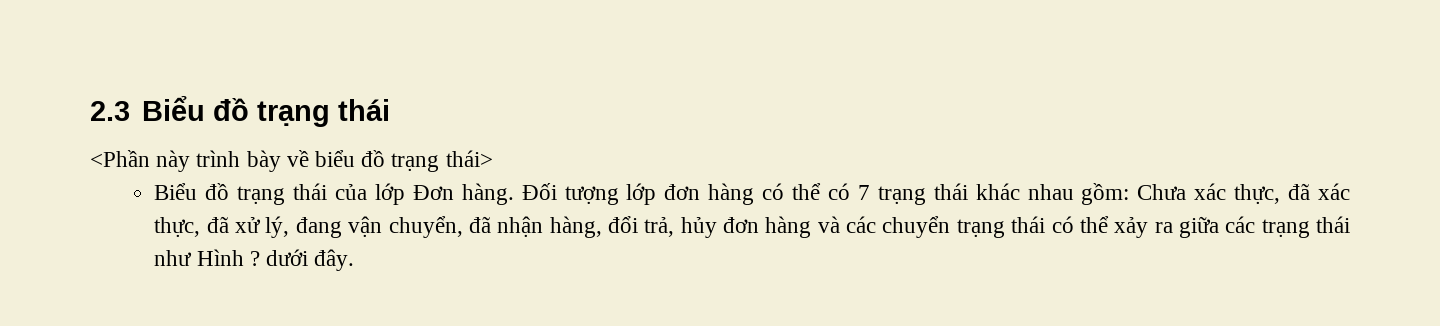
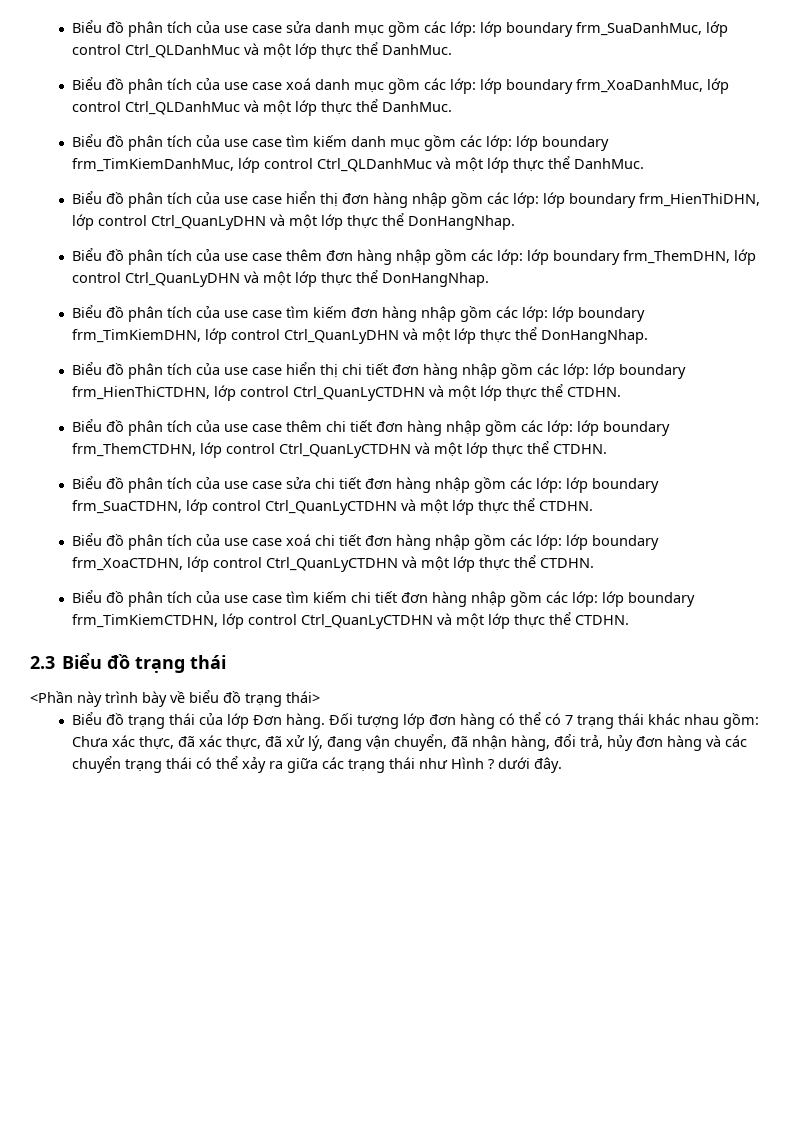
(90, 111) none -> [72,20,729,37] [72,42,453,59] [72,77,730,94] [72,99,453,116] [72,134,610,151] [72,156,645,173] [72,191,761,208] [72,213,516,230] [72,248,757,265] [72,270,490,287] [72,305,646,322] [72,327,649,344] [72,362,687,379] [72,384,622,401] [72,419,671,436] [72,441,608,458] [72,476,660,493] [72,498,594,515] [72,533,660,550] [72,555,595,572] [72,590,696,607] [72,612,630,629] Biểu đồ phân tích của use case sửa danh mục gồm các lớp: lớp boundary frm_SuaDanhMuc, lớp control Ctrl_QLDanhMuc và một lớp thực thể DanhMuc. // Biểu đồ phân tích của use case xoá danh mục gồm các lớp: lớp boundary frm_XoaDanhMuc, lớp control Ctrl_QLDanhMuc và một lớp thực thể DanhMuc. // Biểu đồ phân tích của use case tìm kiếm danh mục gồm các lớp: lớp boundary frm_TimKiemDanhMuc, lớp control Ctrl_QLDanhMuc và một lớp thực thể DanhMuc. // Biểu đồ phân tích của use case hiển thị đơn hàng nhập gồm các lớp: lớp boundary frm_HienThiDHN, lớp control Ctrl_QuanLyDHN và một lớp thực thể DonHangNhap. // Biểu đồ phân tích của use case thêm đơn hàng nhập gồm các lớp: lớp boundary frm_ThemDHN, lớp control Ctrl_QuanLyDHN và một lớp thực thể DonHangNhap. // Biểu đồ phân tích của use case tìm kiếm đơn hàng nhập gồm các lớp: lớp boundary frm_TimKiemDHN, lớp control Ctrl_QuanLyDHN và một lớp thực thể DonHangNhap. // Biểu đồ phân tích của use case hiển thị chi tiết đơn hàng nhập gồm các lớp: lớp boundary frm_HienThiCTDHN, lớp control Ctrl_QuanLyCTDHN và một lớp thực thể CTDHN. // Biểu đồ phân tích của use case thêm chi tiết đơn hàng nhập gồm các lớp: lớp boundary frm_ThemCTDHN, lớp control Ctrl_QuanLyCTDHN và một lớp thực thể CTDHN. // Biểu đồ phân tích của use case sửa chi tiết đơn hàng nhập gồm các lớp: lớp boundary frm_SuaCTDHN, lớp control Ctrl_QuanLyCTDHN và một lớp thực thể CTDHN. // Biểu đồ phân tích của use case xoá chi tiết đơn hàng nhập gồm các lớp: lớp boundary frm_XoaCTDHN, lớp control Ctrl_QuanLyCTDHN và một lớp thực thể CTDHN. // Biểu đồ phân tích của use case tìm kiếm chi tiết đơn hàng nhập gồm các lớp: lớp boundary frm_TimKiemCTDHN, lớp control Ctrl_QuanLyCTDHN và một lớp thực thể CTDHN. //

